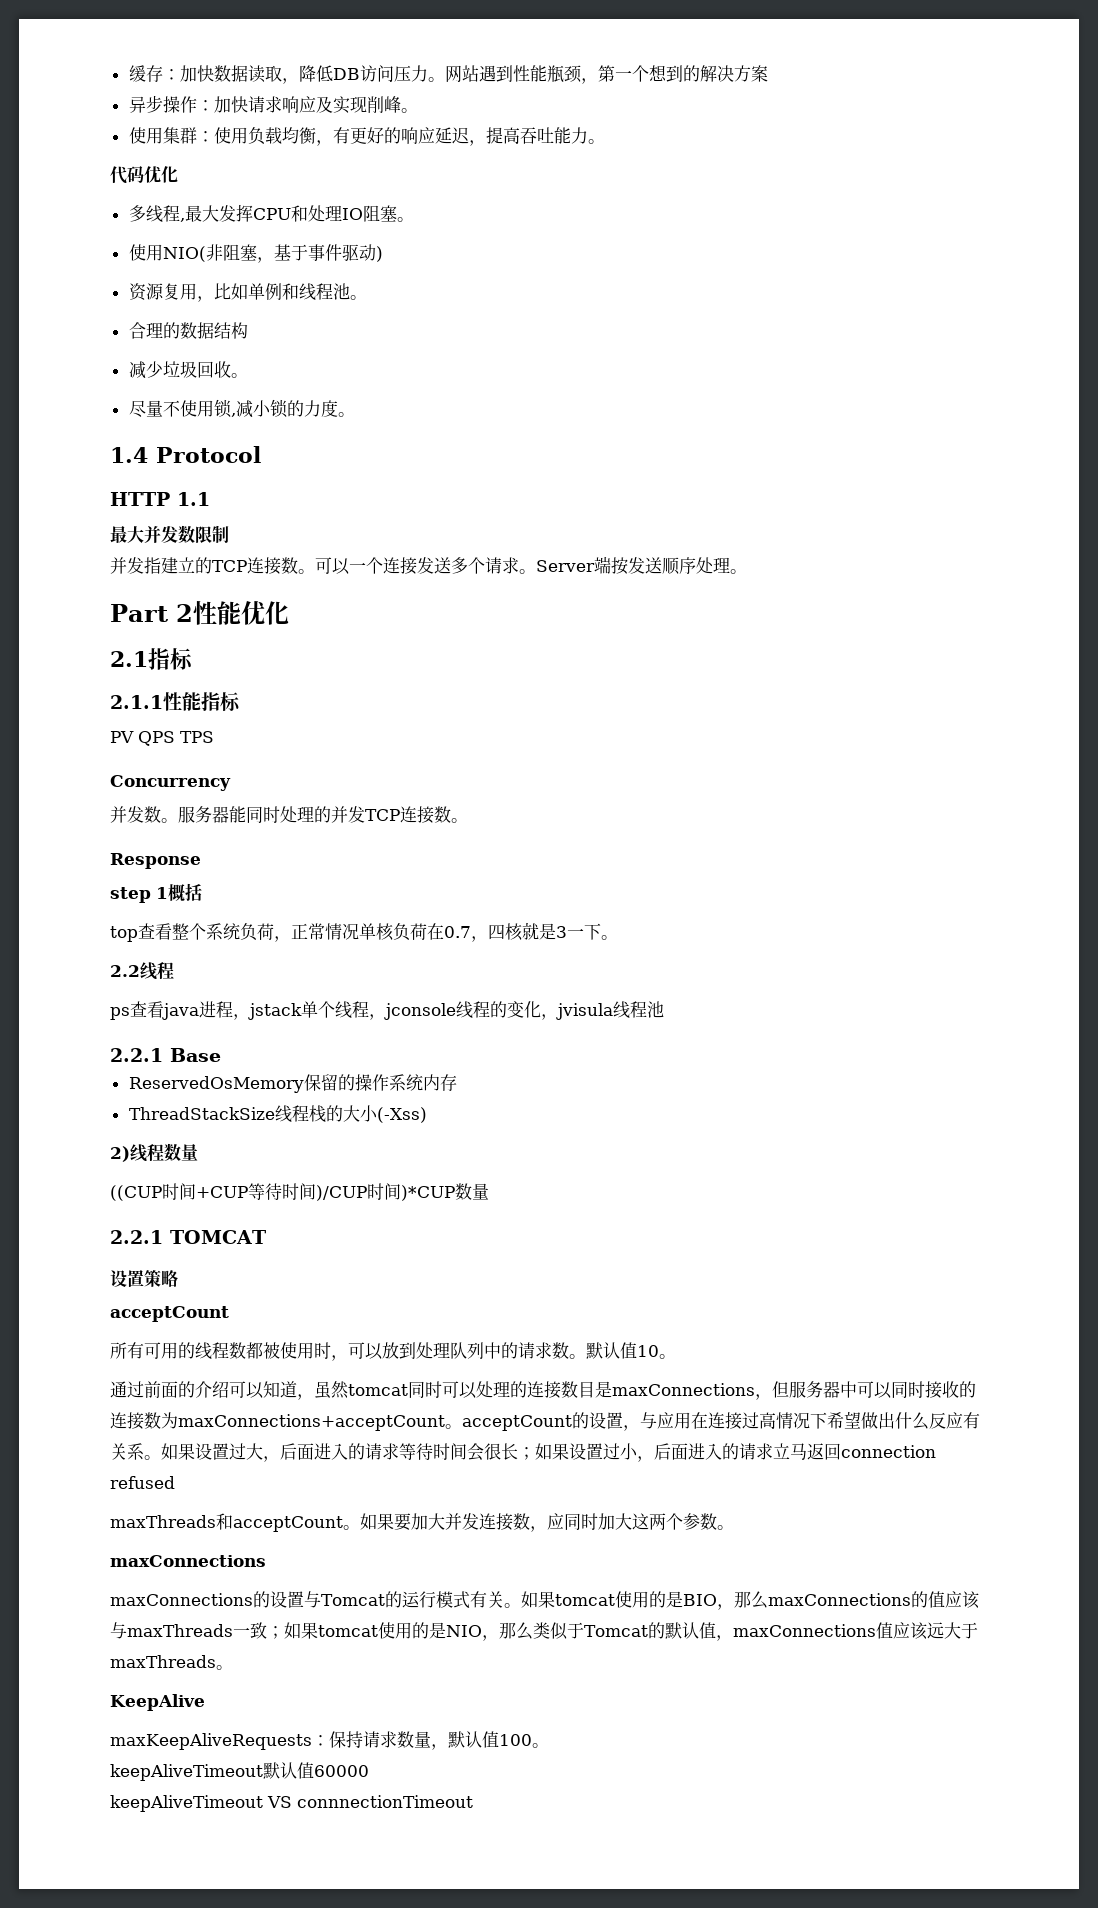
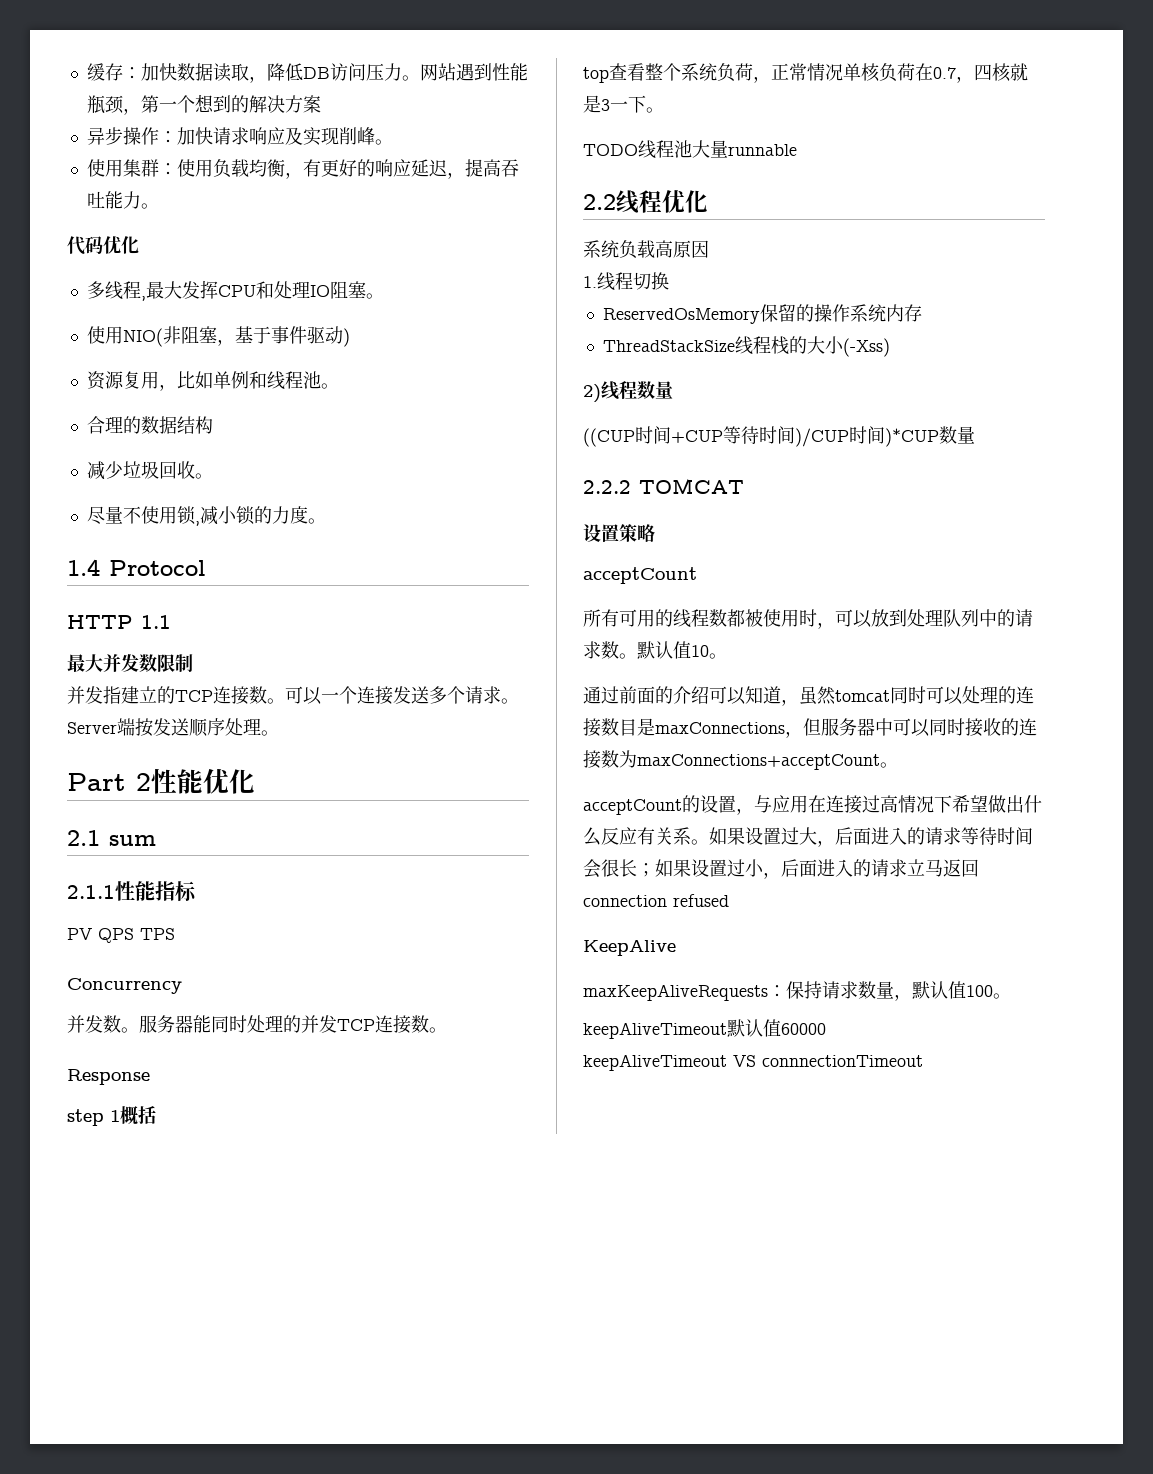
[148,648,193,670] 指标 -> [109,835,156,846] sum
[110,962,174,980] [110,1001,664,1020] [110,1048,221,1062] 2.2线程 // ps查看java进程，jstack单个线程，jconsole线程的变化，jvisula线程池 // 2.2.1 Base -> [583,140,797,159] [583,190,708,214] [583,240,709,259] [583,272,669,291] TODO线程池大量runnable // 2.2线程优化 // 系统负载高原因 // 1.线程切换
[110,1230,163,1244] 2.2.1 -> [583,480,631,494] 2.2.2
(462, 1426) none -> (898, 765) //
[110,1513,734,1532] [110,1555,266,1567] [110,1591,980,1610] [110,1622,978,1641] [110,1655,233,1670] // maxThreads和acceptCount。如果要加大并发连接数，应同时加大这两个参数。 // maxConnections // maxConnections的设置与Tomcat的运行模式有关。如果tomcat使用的是BIO，那么maxConnections的值应该与maxThreads一致；如果tomcat使用的是NIO，那么类似于Tomcat的默认值，maxConnections值应该远大于maxThreads。 -> (729, 900) none

